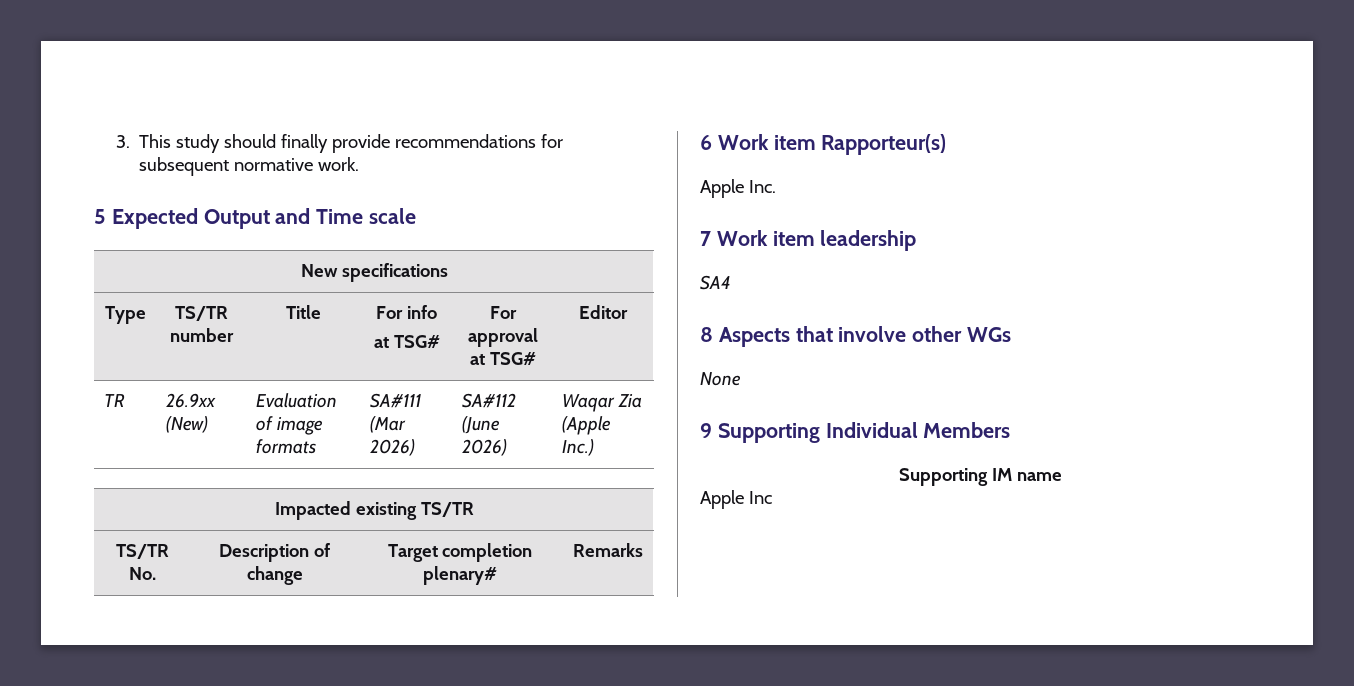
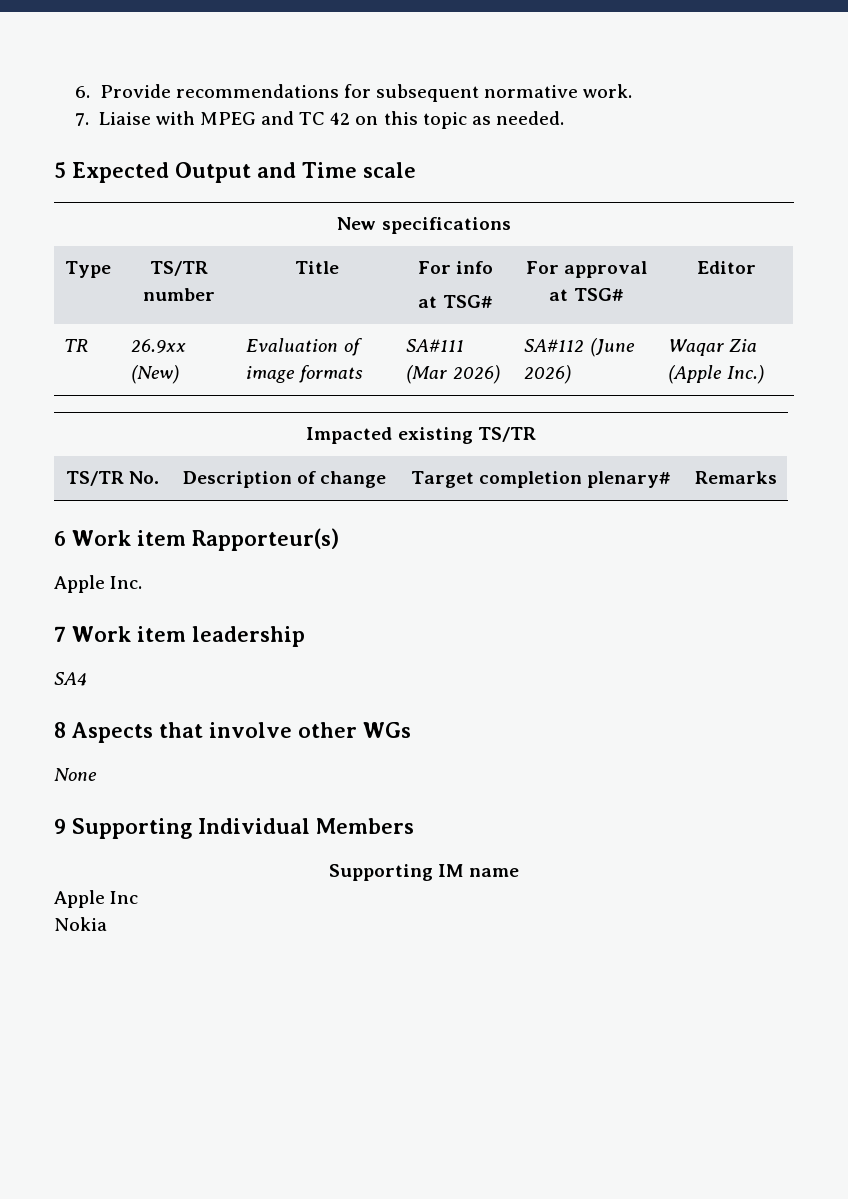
[115,134,391,153] 3. This study should finally provide -> [75,84,171,98] 6. Provide
(360, 164) none -> [75,111,564,129] // 7. Liaise with MPEG and TC 42 on this topic as needed.
(772, 497) none -> [54,917,107,931] // Nokia

